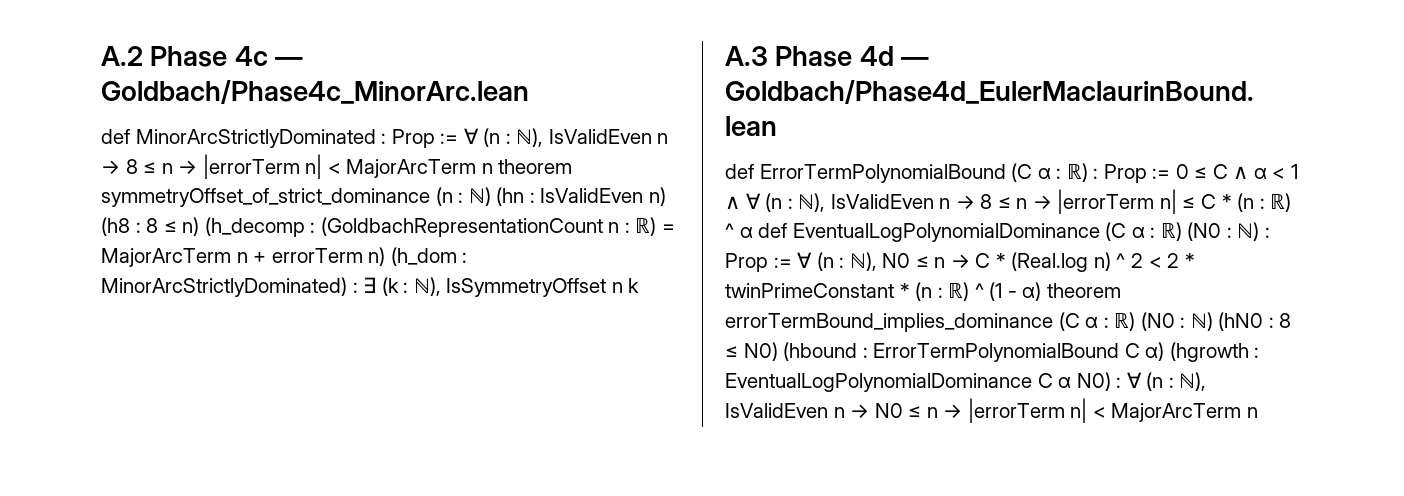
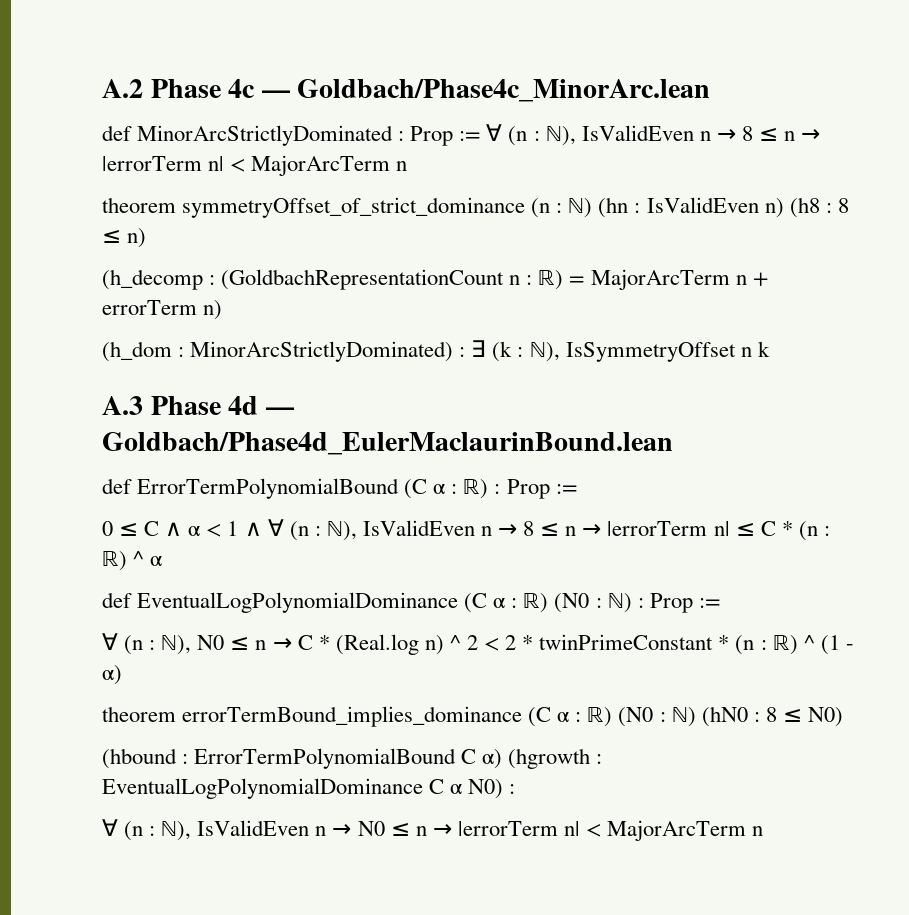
(493, 168) none -> (408, 166) //
(200, 226) none -> (147, 238) //
(386, 256) none -> (223, 310) //
(1171, 173) none -> (577, 489) //
(753, 232) none -> (163, 561) //
(792, 262) none -> (720, 603) //
(1042, 291) none -> (122, 675) //
(778, 351) none -> (843, 717) //
(1122, 382) none -> (516, 789) //

